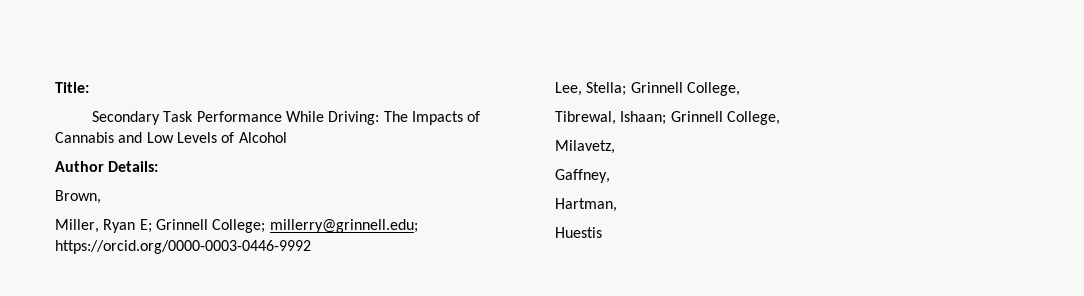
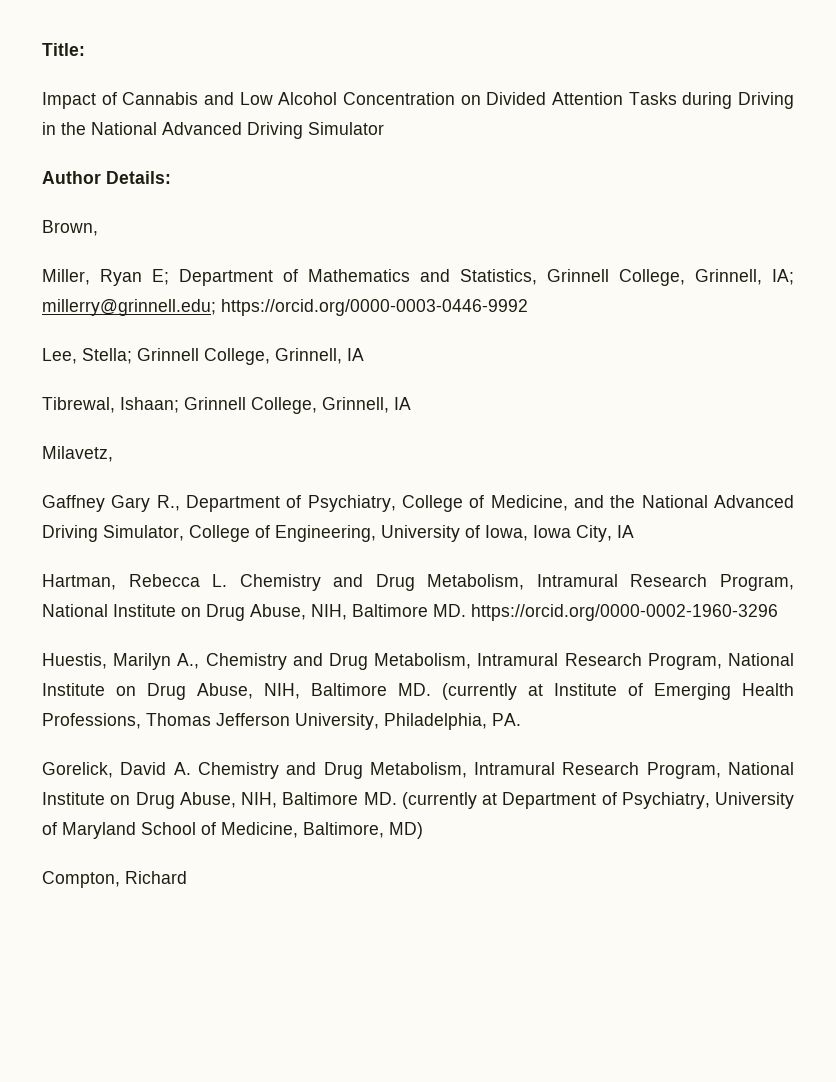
[91,111,463,125] Secondary Task Performance While Driving: The Impacts -> [42,92,96,109] Impact
[176,132,235,143] Levels of -> (273, 98) none
(287, 137) none -> [342,92,794,109] [42,122,384,139] Concentration on Divided Attention Tasks during Driving in the National Advanced Driving Simulator
[155,219,266,233] Grinnell College; -> [179,269,794,286] Department of Mathematics and Statistics, Grinnell College, Grinnell, IA;
(740, 89) none -> [275,348,364,364] Grinnell, IA
(780, 118) none -> [322,397,411,413] Grinnell, IA
[555,169,610,183] [555,198,617,212] [555,227,602,238] Gaffney, // Hartman, // Huestis -> [42,495,795,512] [42,525,634,542] [42,574,794,591] [42,604,778,621] [42,653,794,670] [42,683,794,700] [42,713,521,730] [42,762,794,779] [42,792,794,809] [42,822,423,839] [42,871,187,888] Gaffney Gary R., Department of Psychiatry, College of Medicine, and the National Advanced Driving Simulator, College of Engineering, University of Iowa, Iowa City, IA // Hartman, Rebecca L. Chemistry and Drug Metabolism, Intramural Research Program, National Institute on Drug Abuse, NIH, Baltimore MD. https://orcid.org/0000-0002-1960-3296 // Huestis, Marilyn A., Chemistry and Drug Metabolism, Intramural Research Program, National Institute on Drug Abuse, NIH, Baltimore MD. (currently at Institute of Emerging Health Professions, Thomas Jefferson University, Philadelphia, PA. // Gorelick, David A. Chemistry and Drug Metabolism, Intramural Research Program, National Institute on Drug Abuse, NIH, Baltimore MD. (currently at Department of Psychiatry, University of Maryland School of Medicine, Baltimore, MD) // Compton, Richard

